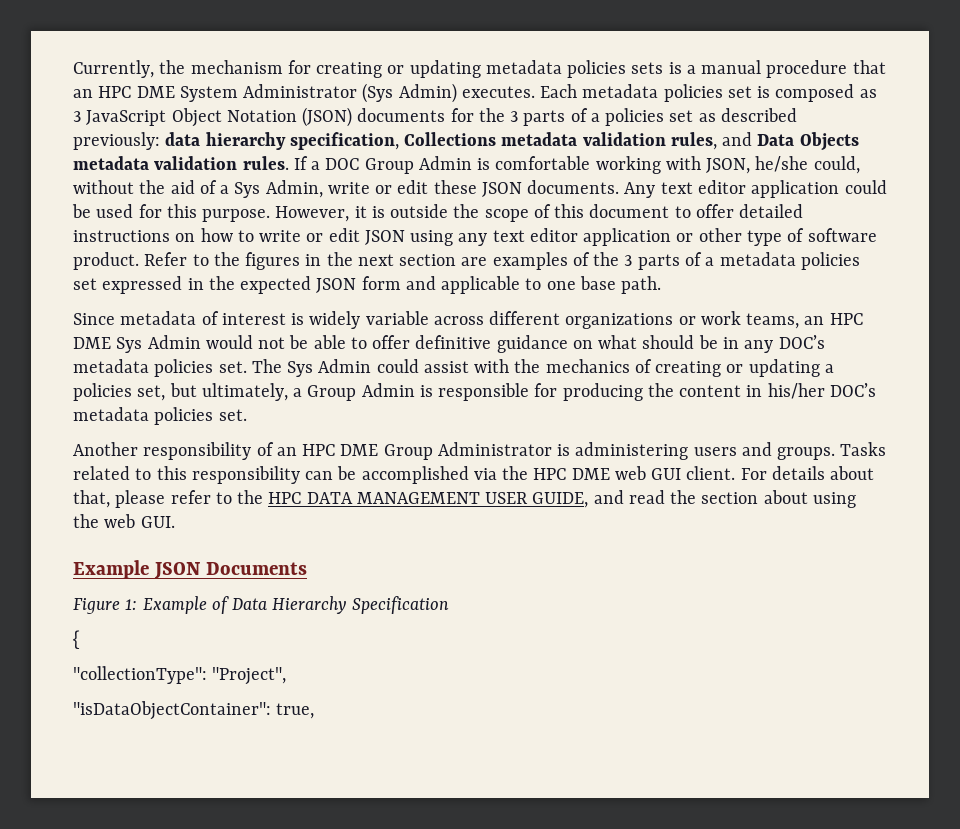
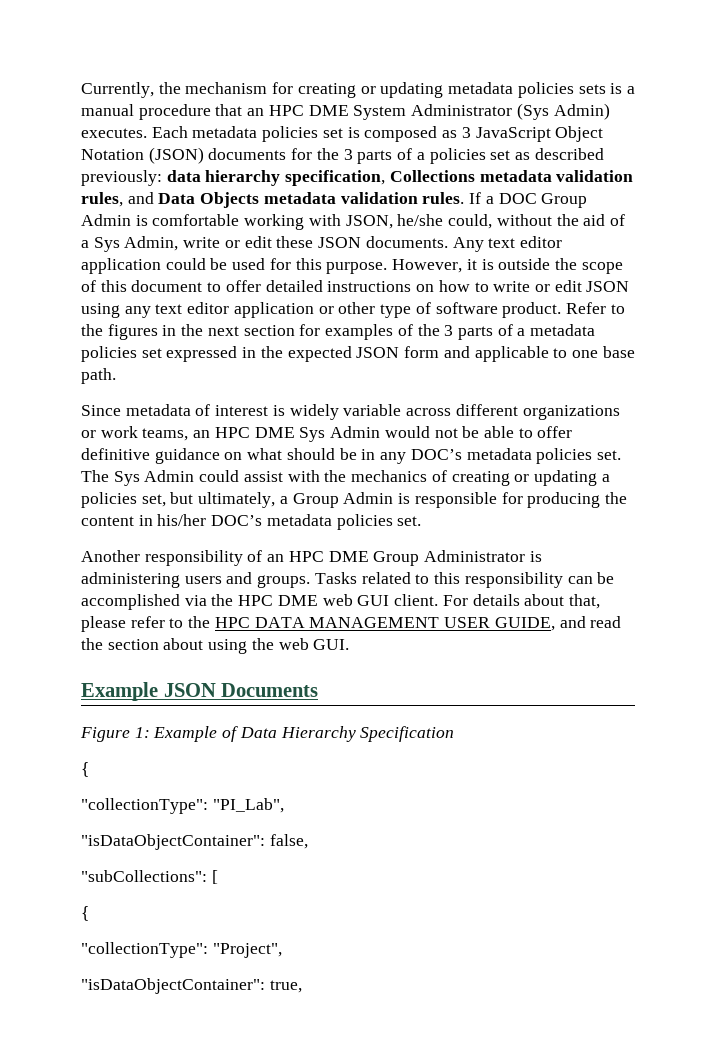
[461,257,488,266] are -> [299,324,321,336] for
(80, 639) none -> [81,798,284,814] [81,834,308,850] [81,870,218,884] [81,906,89,921] // "collectionType": "PI_Lab", // "isDataObjectContainer": false, // "subCollections": [ // {

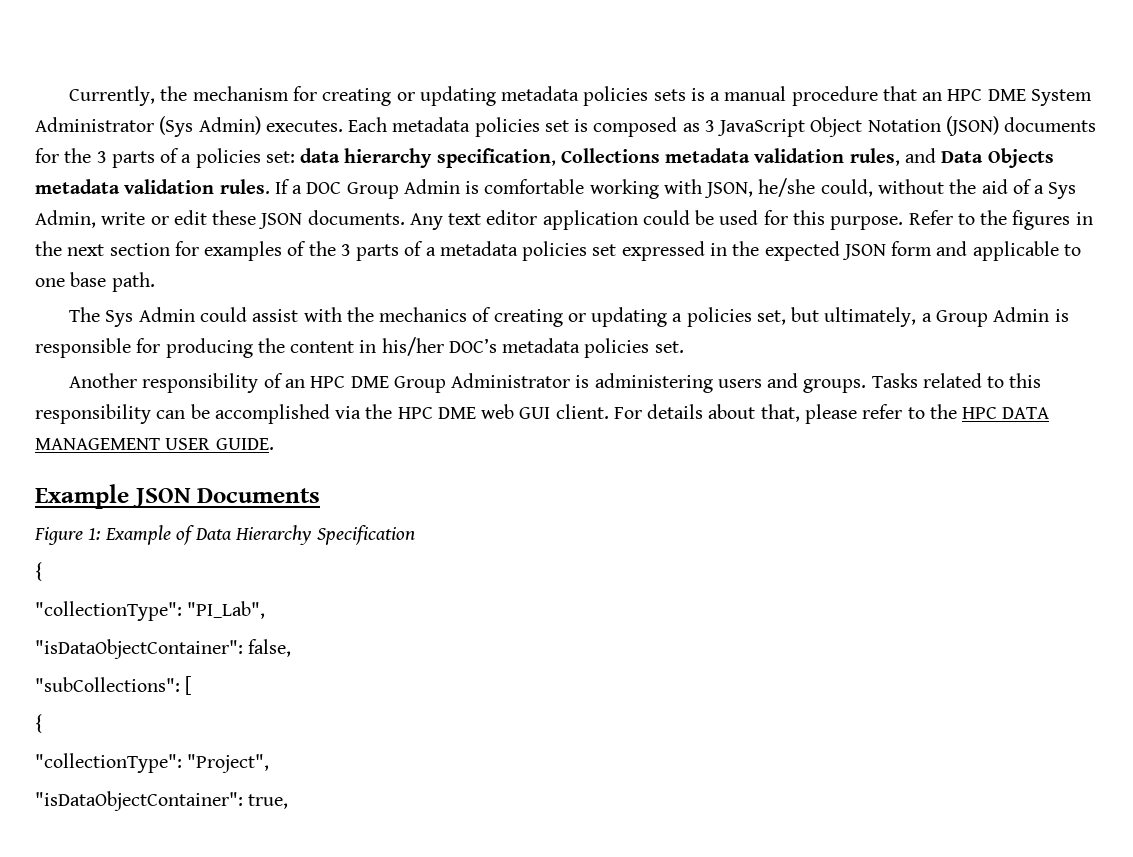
[490,148,604,160] [81,170,162,186] set as described previously: -> [265,151,295,163] set:
[392,258,623,274] [81,280,630,292] [81,302,562,318] However, it is outside the scope of this document to offer detailed instructions on how to write or edit JSON using any text editor application or other type of software product. -> (904, 223) none
[81,404,620,420] [81,426,573,442] [81,448,621,464] Since metadata of interest is widely variable across different organizations or work teams, an HPC DME Sys Admin would not be able to offer definitive guidance on what should be in any DOC’s metadata policies set. -> (155, 282) none
[494,616,622,631] [81,638,350,654] GUIDE, and read the section about using the web GUI. -> [215,438,274,450] GUIDE.

